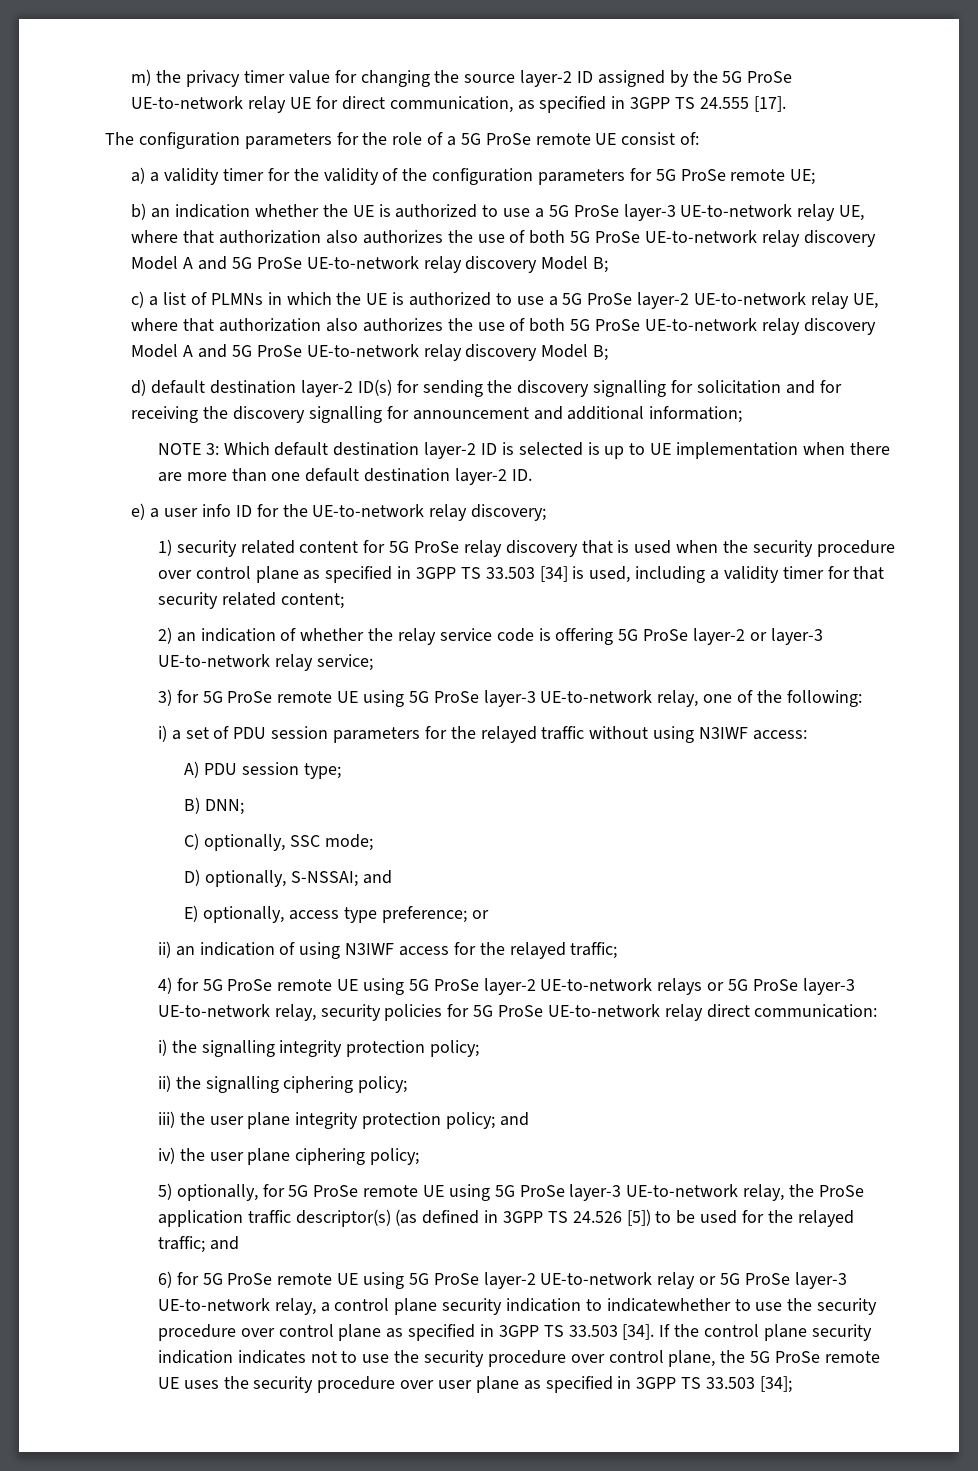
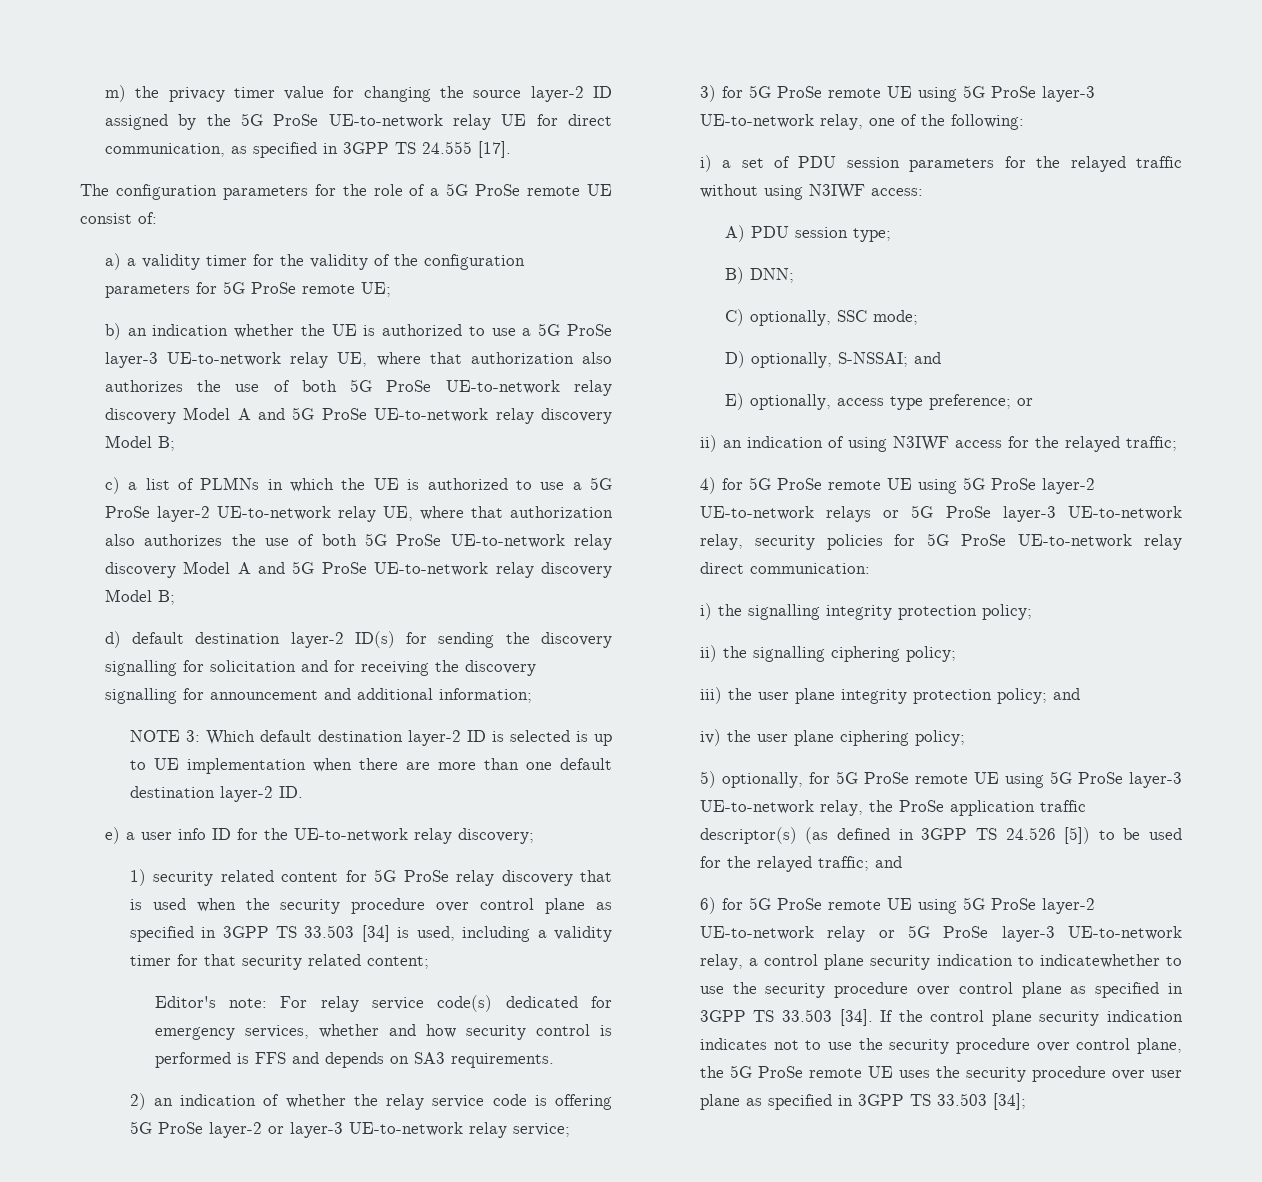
(344, 601) none -> [154,995,612,1012] [154,1024,612,1040] [154,1052,554,1068] // Editor's note: For relay service code(s) dedicated for emergency services, whether and how security control is performed is FFS and depends on SA3 requirements.

